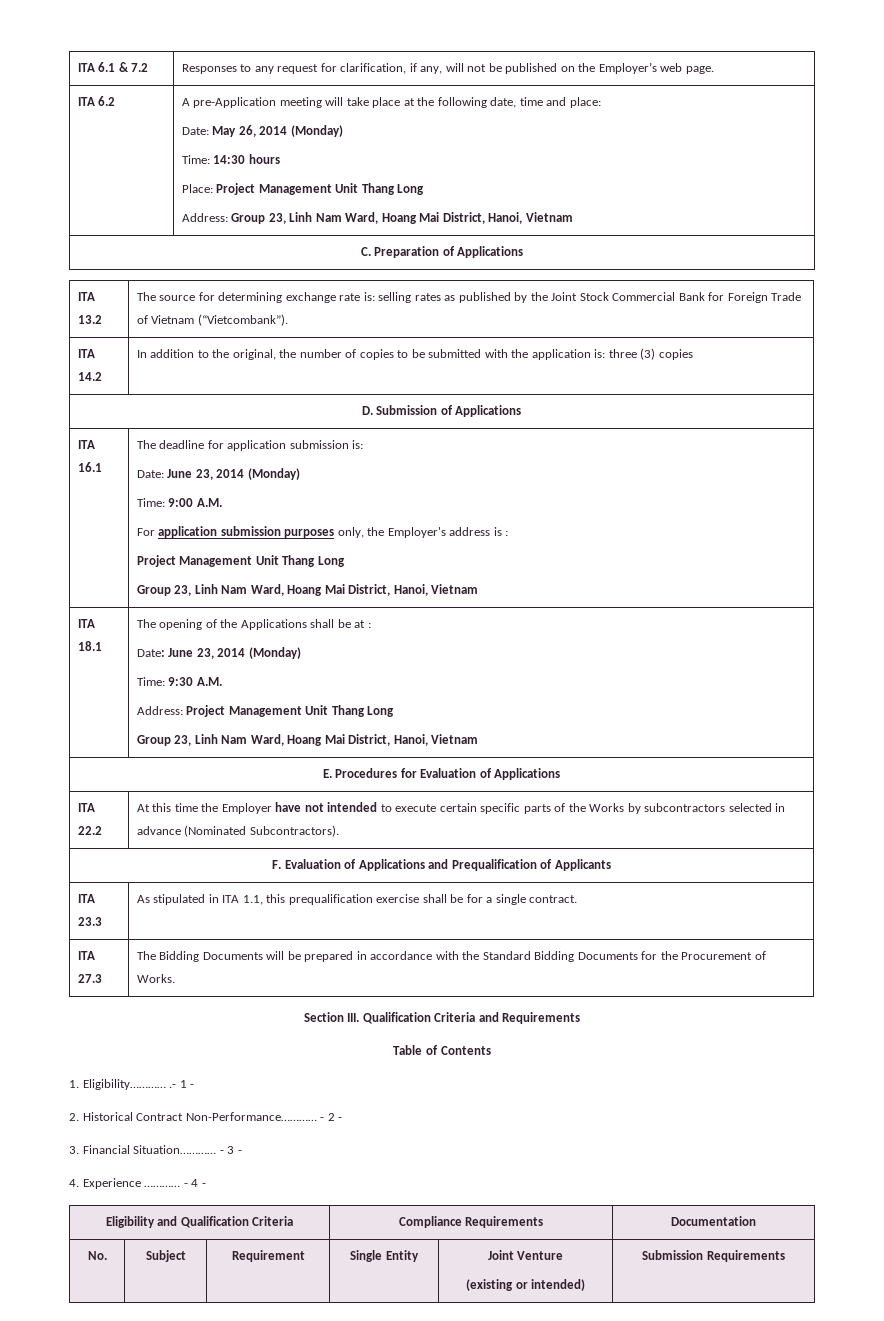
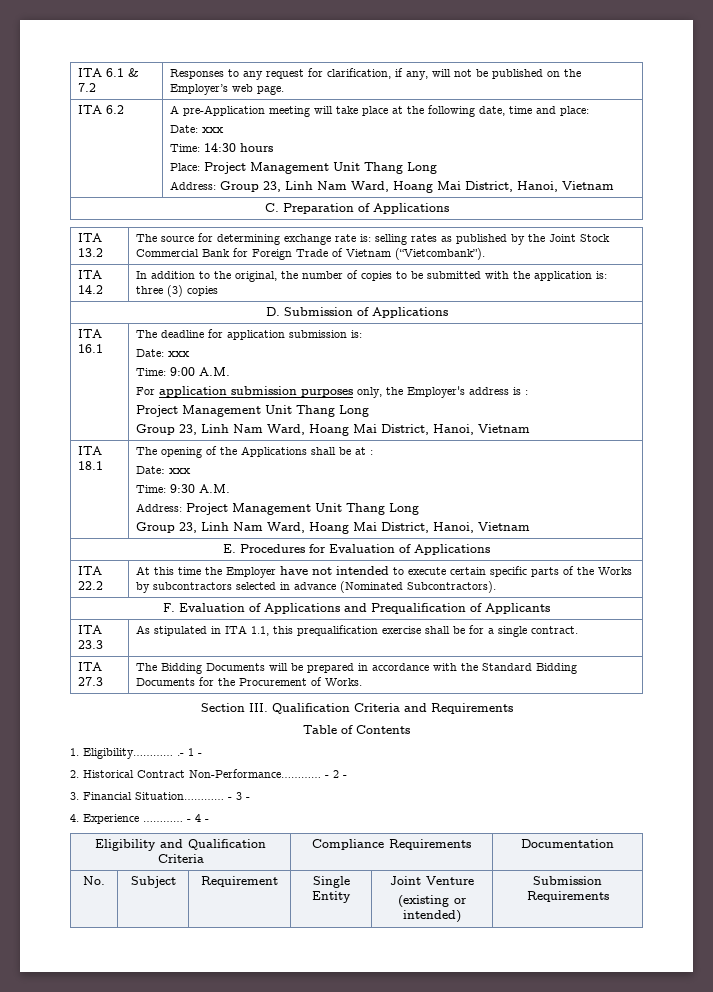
[212,125,343,137] May 26, 2014 (Monday) -> [201,127,224,133] xxx
[167,468,300,480] June 23, 2014 (Monday) -> [167,351,190,357] xxx
[168,647,301,659] June 23, 2014 (Monday) -> [168,468,191,474] xxx

